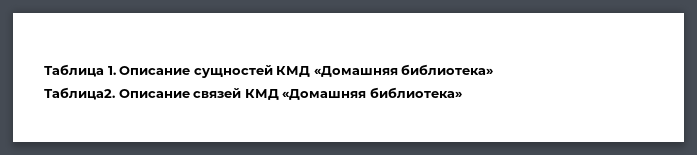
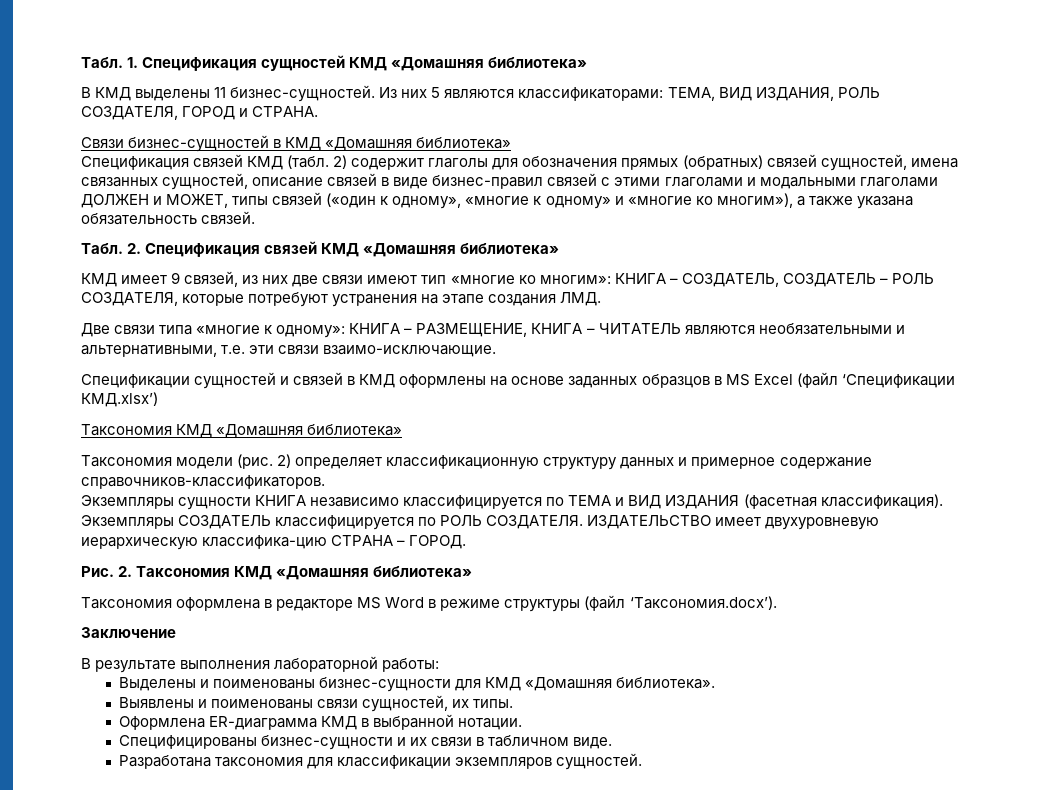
[44,64,191,77] Таблица 1. Описание -> [81,57,258,71] Табл. 1. Спецификация
[44,87,462,100] Таблица2. Описание связей КМД «Домашняя библиотека» -> [81,85,880,102] [81,106,319,120] [81,135,512,152] [81,154,958,171] [81,173,938,190] [81,192,913,209] [81,211,256,225] [81,241,560,257] [81,271,934,287] [81,292,602,307] [81,323,905,338] [81,345,497,357] [81,372,955,389] [81,392,158,407] [81,424,403,438] [81,454,872,470] [81,475,325,489] [81,494,943,510] [81,515,880,530] [81,535,467,550] [81,566,473,580] [81,595,777,612] [81,627,176,638] [81,656,440,673] [119,677,716,692] [119,695,514,712] [119,714,523,730] [119,735,613,750] [119,753,643,770] В КМД выделены 11 бизнес-сущностей. Из них 5 являются классификаторами: ТЕМА, ВИД ИЗДАНИЯ, РОЛЬ СОЗДАТЕЛЯ, ГОРОД и СТРАНА. // Связи бизнес-сущностей в КМД «Домашняя библиотека» // Спецификация связей КМД (табл. 2) содержит глаголы для обозначения прямых (обратных) связей сущностей, имена связанных сущностей, описание связей в виде бизнес-правил связей с этими глаголами и модальными глаголами ДОЛЖЕН и МОЖЕТ, типы связей («один к одному», «многие к одному» и «многие ко многим»), а также указана обязательность связей. // Табл. 2. Спецификация связей КМД «Домашняя библиотека» // КМД имеет 9 связей, из них две связи имеют тип «многие ко многим»: КНИГА – СОЗДАТЕЛЬ, СОЗДАТЕЛЬ – РОЛЬ СОЗДАТЕЛЯ, которые потребуют устранения на этапе создания ЛМД. // Две связи типа «многие к одному»: КНИГА – РАЗМЕЩЕНИЕ, КНИГА – ЧИТАТЕЛЬ являются необязательными и альтернативными, т.е. эти связи взаимо-исключающие. // Спецификации сущностей и связей в КМД оформлены на основе заданных образцов в MS Excel (файл ‘Спецификации КМД.xlsx’) // Таксономия КМД «Домашняя библиотека» // Таксономия модели (рис. 2) определяет классификационную структуру данных и примерное содержание справочников-классификаторов. // Экземпляры сущности КНИГА независимо классифицируется по ТЕМА и ВИД ИЗДАНИЯ (фасетная классификация). Экземпляры СОЗДАТЕЛЬ классифицируется по РОЛЬ СОЗДАТЕЛЯ. ИЗДАТЕЛЬСТВО имеет двухуровневую иерархическую классифика-цию СТРАНА – ГОРОД. // Рис. 2. Таксономия КМД «Домашняя библиотека» // Таксономия оформлена в редакторе MS Word в режиме структуры (файл ‘Таксономия.docx’). // Заключение // В результате выполнения лабораторной работы: // Выделены и поименованы бизнес-сущности для КМД «Домашняя библиотека». // Выявлены и поименованы связи сущностей, их типы. // Оформлена ER-диаграмма КМД в выбранной нотации. // Специфицированы бизнес-сущности и их связи в табличном виде. // Разработана таксономия для классификации экземпляров сущностей.

